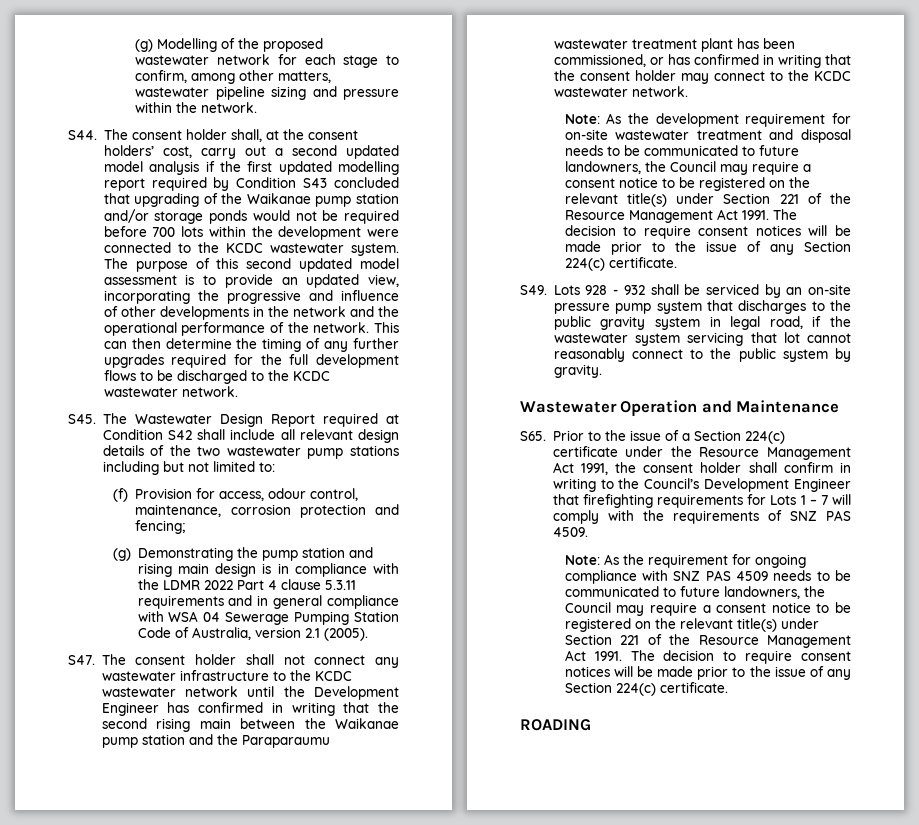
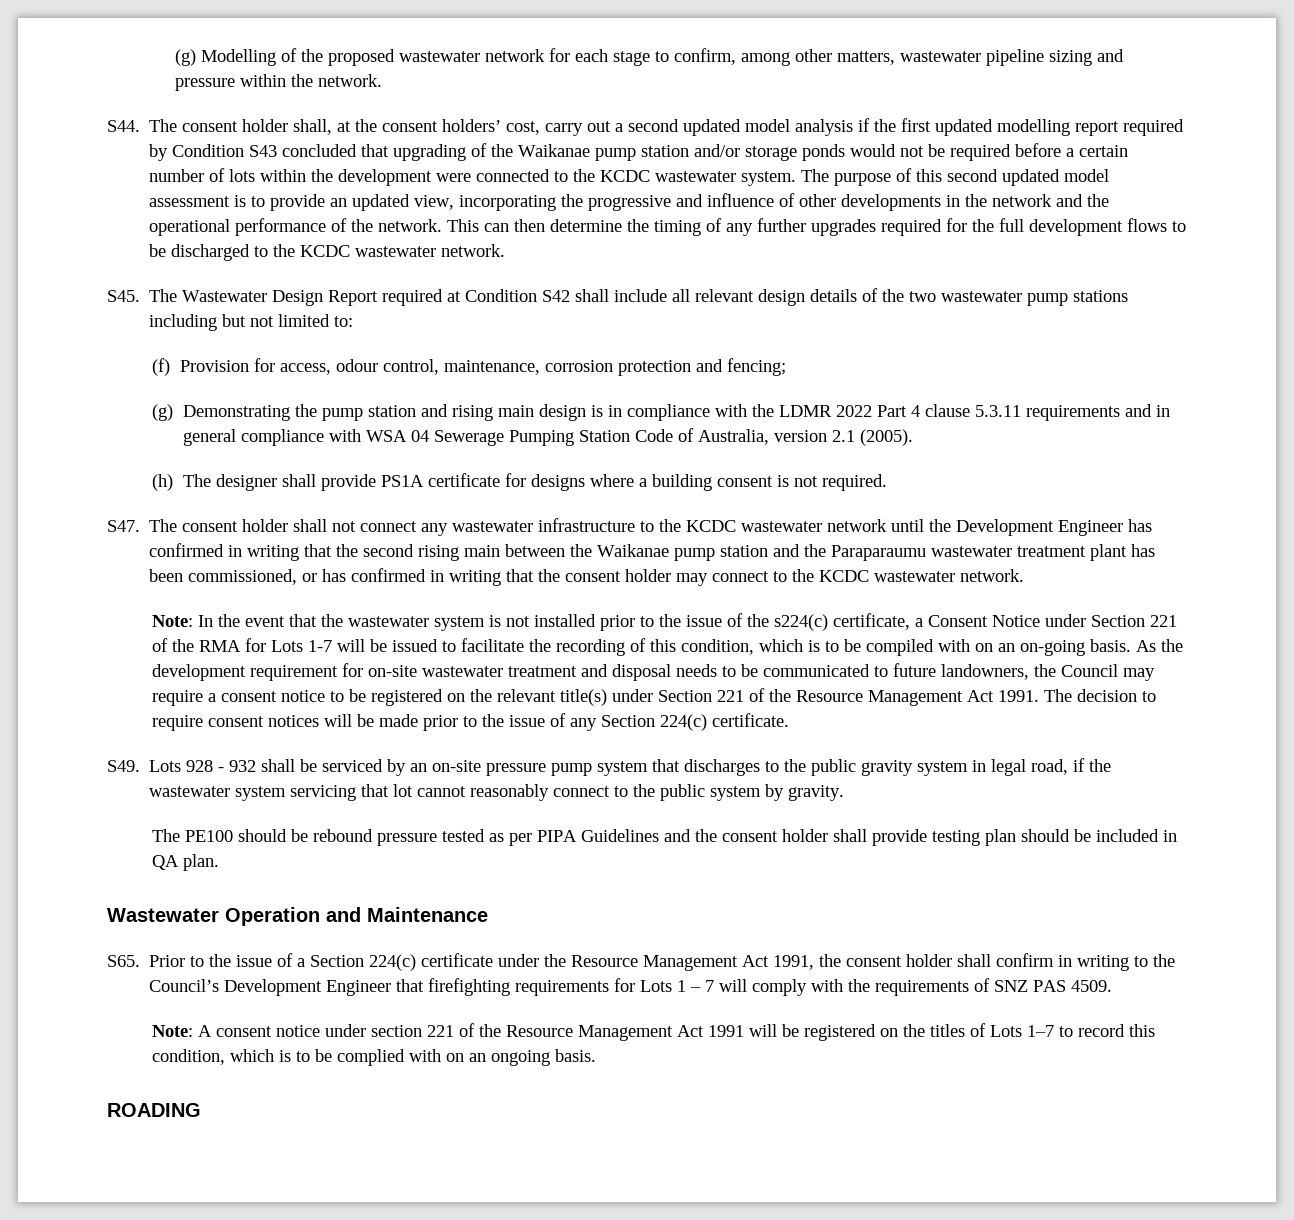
[152,227,176,237] 700 -> [1066,145,1129,157] [149,168,226,182] a certain number of
(368, 634) none -> [152,473,887,491] // (h) The designer shall provide PS1A certificate for designs where a building consent is not required.
(600, 119) none -> [198,613,1178,631] [152,638,1132,656] In the event that the wastewater system is not installed prior to the issue of the s224(c) certificate, a Consent Notice under Section 221 of the RMA for Lots 1-7 will be issued to facilitate the recording of this condition, which is to be compiled with on an on-going basis.
(602, 371) none -> [152,829,1178,846] [152,854,220,871] // The PE100 should be rebound pressure tested as per PIPA Guidelines and the consent holder shall provide testing plan should be included in QA plan.
[603,554,806,568] [564,570,851,584] [564,586,825,599] [564,602,851,616] [564,618,819,632] [564,634,851,648] [564,650,851,664] [564,666,851,680] [564,682,728,696] As the requirement for ongoing compliance with SNZ PAS 4509 needs to be communicated to future landowners, the Council may require a consent notice to be registered on the relevant title(s) under Section 221 of the Resource Management Act 1991. The decision to require consent notices will be made prior to the issue of any Section 224(c) certificate. -> [198,1023,1156,1041] [152,1049,597,1066] A consent notice under section 221 of the Resource Management Act 1991 will be registered on the titles of Lots 1–7 to record this condition, which is to be complied with on an ongoing basis.

